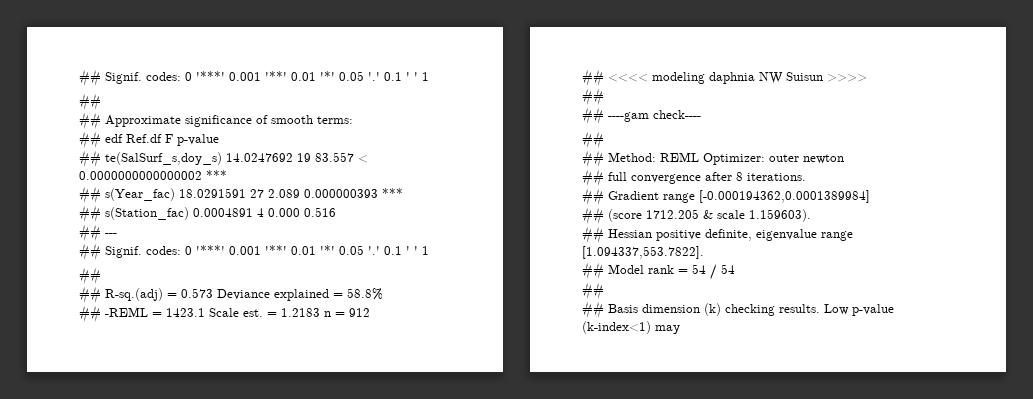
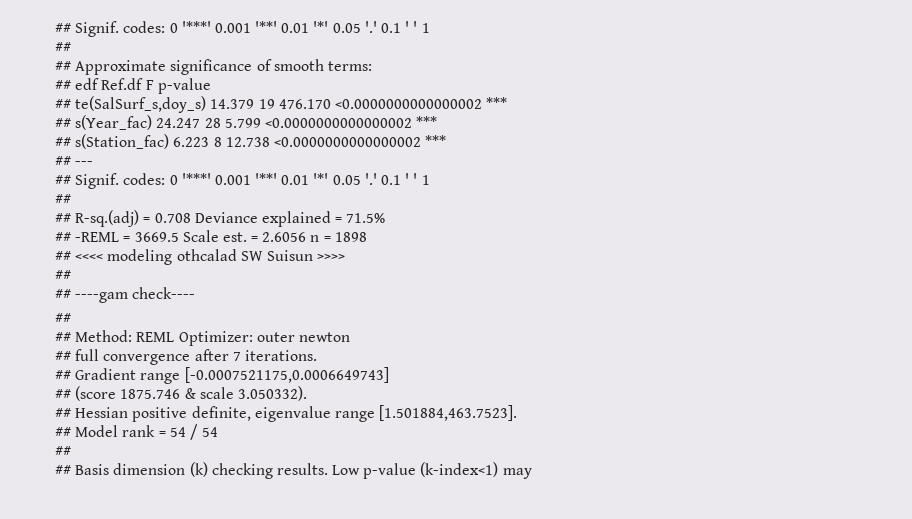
[226,152,368,163] [79,171,202,180] 14.0247692 19 83.557 < 0.0000000000000002 -> [210,99,482,109] 14.379 19 476.170 <0.0000000000000002
[179,188,378,198] 18.0291591 27 2.089 0.000000393 -> [156,118,412,128] 24.247 28 5.799 <0.0000000000000002
[193,207,336,217] 0.0004891 4 0.000 0.516 -> [173,135,447,147] 6.223 8 12.738 <0.0000000000000002 ***
[181,288,213,298] 0.573 -> [154,213,191,223] 0.708
[347,288,383,300] 58.8% -> [346,213,386,223] 71.5%
[166,308,205,317] 1423.1 -> [134,232,179,242] 3669.5
[281,308,320,317] 1.2183 -> [262,232,307,242] 2.6056
[349,308,370,317] 912 -> [334,232,367,242] 1898
[709,72,783,84] daphnia NW -> [176,249,263,261] othcalad SW
[736,172,743,181] 8 -> [232,352,241,361] 7
[699,190,870,203] [-0.000194362,0.0001389984] -> [184,367,389,383] [-0.0007521175,0.0006649743]
[646,209,699,219] 1712.205 -> [120,389,181,399] 1875.746
[749,209,811,222] 1.159603). -> [237,386,307,401] 3.050332).
[582,246,704,259] [1.094337,553.7822]. -> [379,405,518,421] [1.501884,463.7523].

